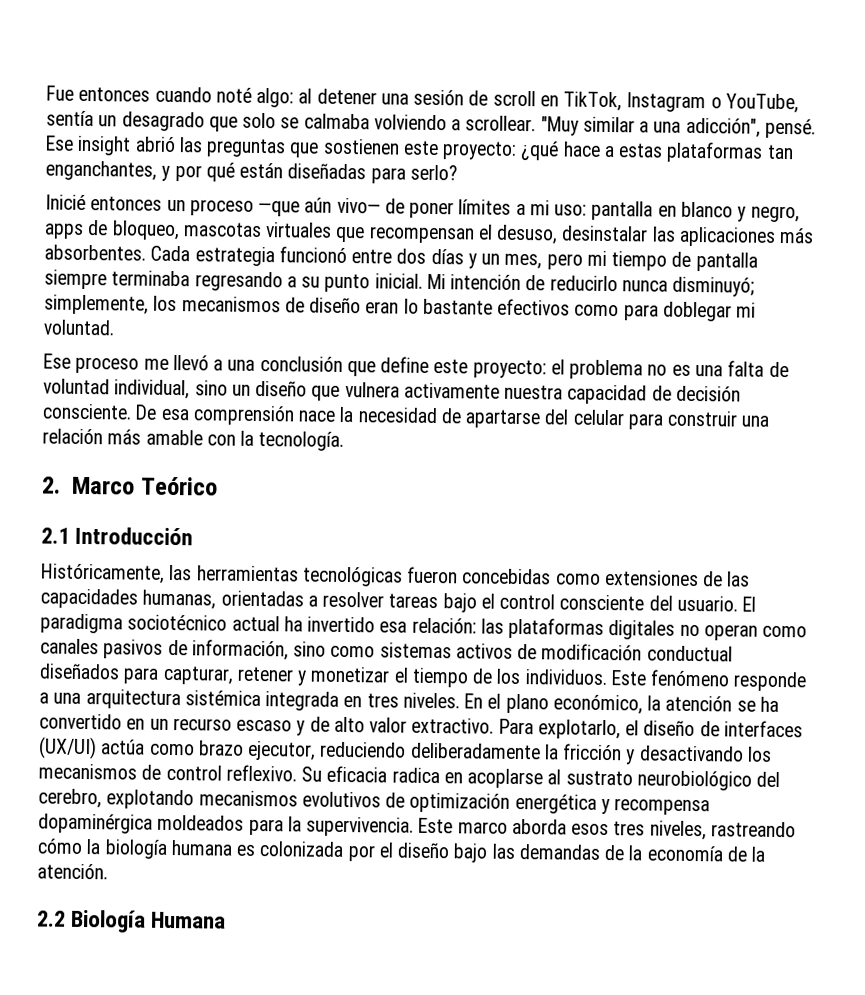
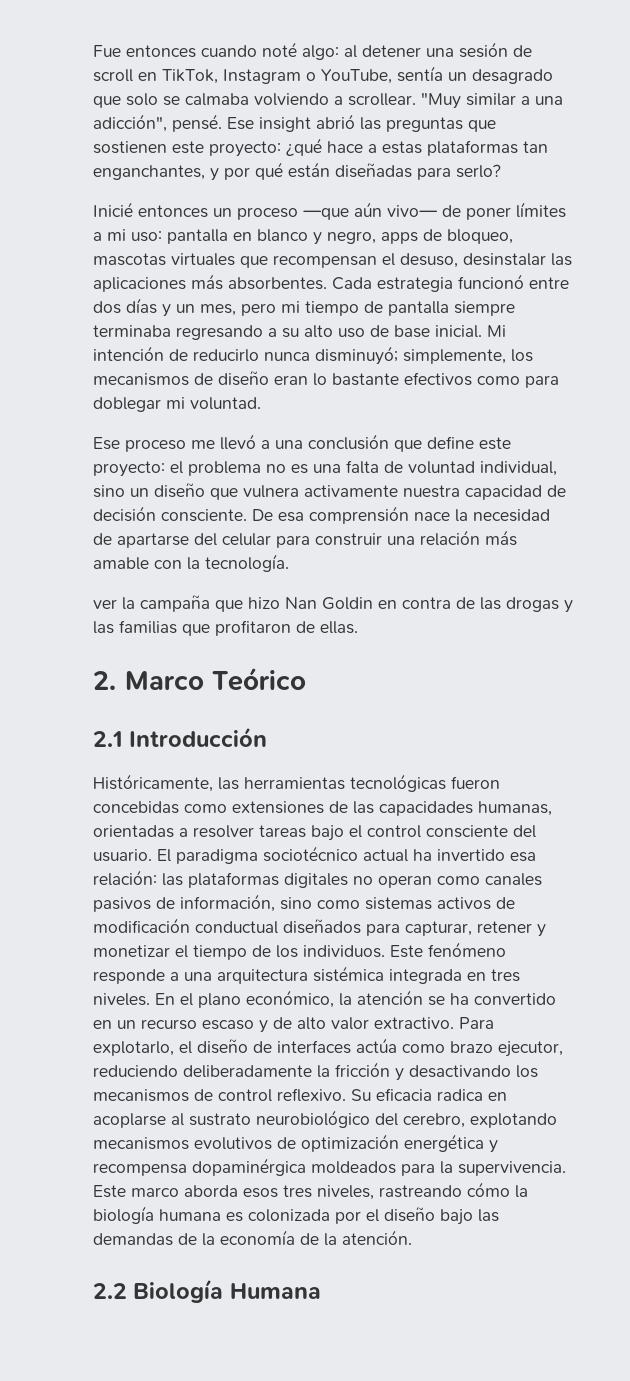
[324,273,371,293] punto -> [304,325,430,338] alto uso de base
(345, 440) none -> [93,595,573,613] [93,620,358,636] // ver la campaña que hizo Nan Goldin en contra de las drogas y las familias que profitaron de ellas.
[38,736,97,760] (UX/UI) -> (351, 1047) none

